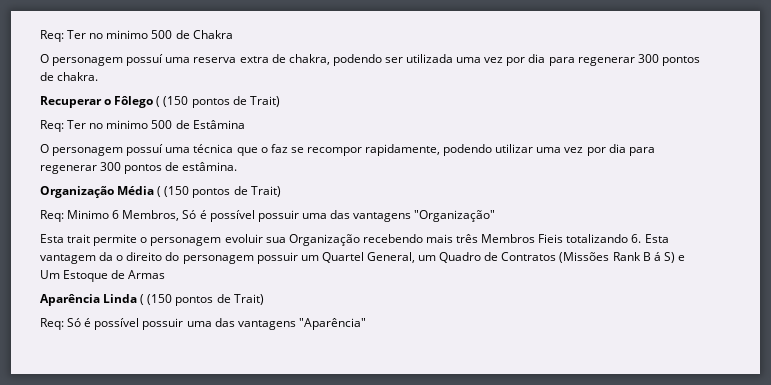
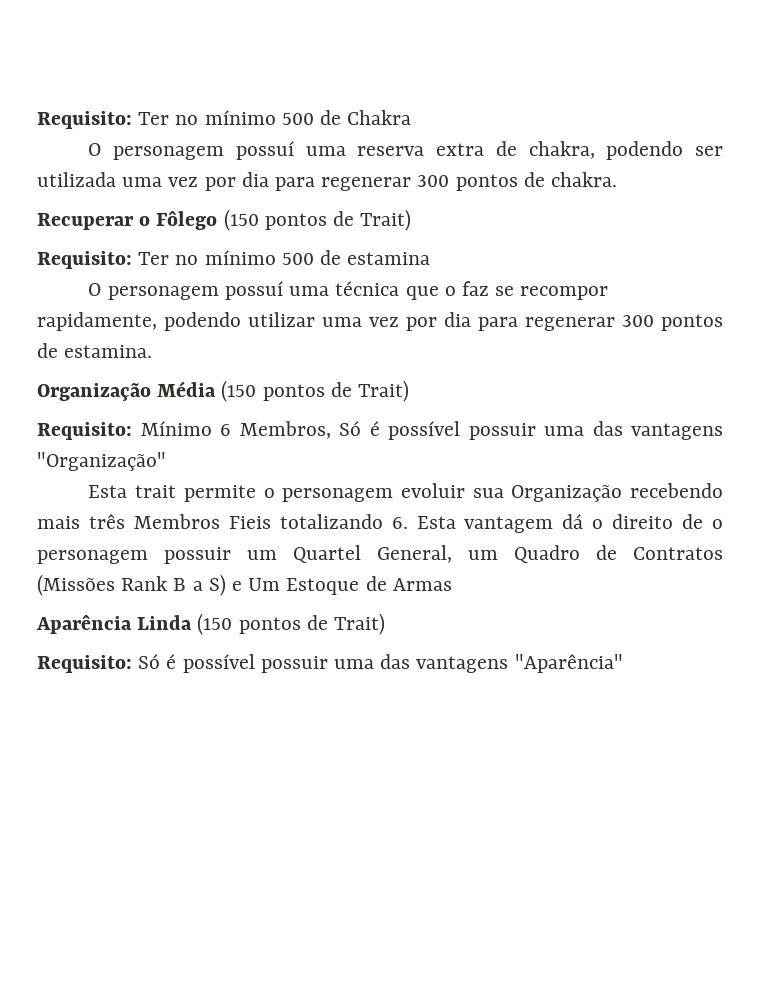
[40,30,149,42] Req: Ter no minimo -> [37,110,276,129] Requisito: Ter no mínimo
[156,96,280,108] [40,120,245,132] ( (150 pontos de Trait) // Req: Ter no minimo 500 de Estâmina -> [223,209,412,231] [37,250,431,269] (150 pontos de Trait) // Requisito: Ter no mínimo 500 de estamina
[182,162,238,171] estâmina. -> [64,345,153,358] estamina.
[157,186,281,198] [40,210,110,222] ( (150 pontos de Trait) // Req: Minimo -> [221,380,410,402] [37,421,212,440] (150 pontos de Trait) // Requisito: Mínimo
[99,252,114,261] da -> [562,514,584,529] dá
[165,252,180,261] do -> [682,514,723,529] de o
[653,252,661,261] á -> [192,581,203,591] a
[140,294,264,306] [40,318,64,330] ( (150 pontos de Trait) // Req: -> [197,613,386,635] [37,655,132,673] (150 pontos de Trait) // Requisito:

